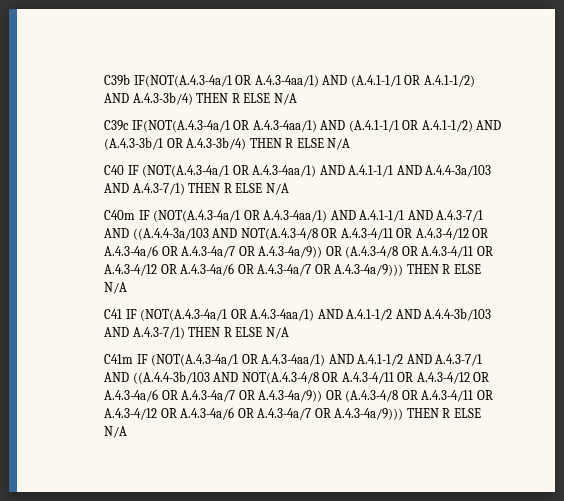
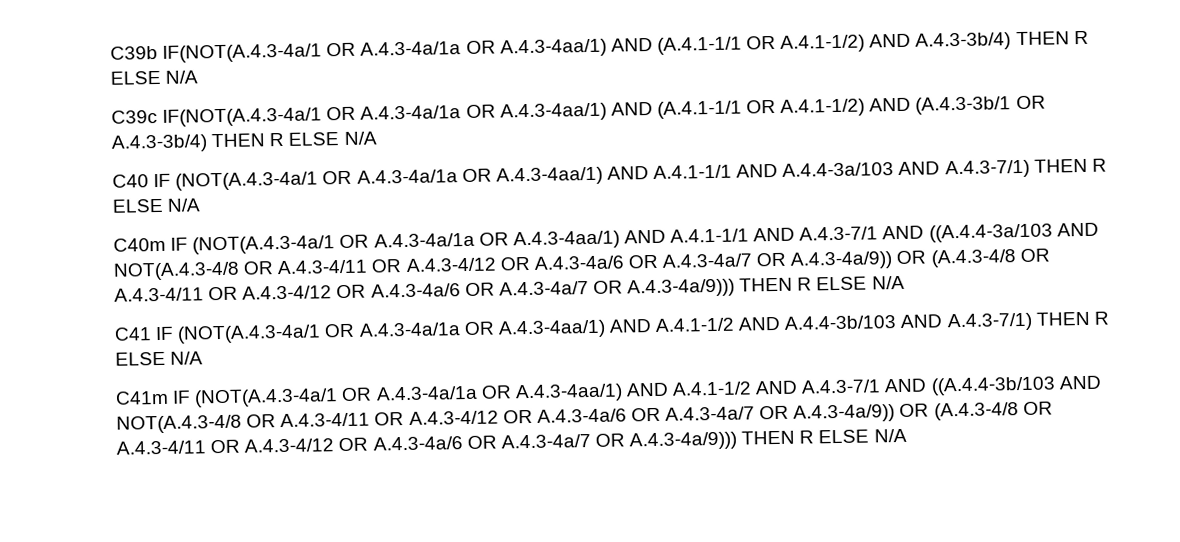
(252, 80) none -> [360,40,496,56] A.4.3-4a/1a OR
(250, 125) none -> [360,104,496,120] A.4.3-4a/1a OR
(249, 170) none -> [356,168,492,184] A.4.3-4a/1a OR
(260, 215) none -> [373,232,509,248] A.4.3-4a/1a OR
(247, 314) none -> [358,321,495,337] A.4.3-4a/1a OR
(258, 359) none -> [375,385,512,401] A.4.3-4a/1a OR

